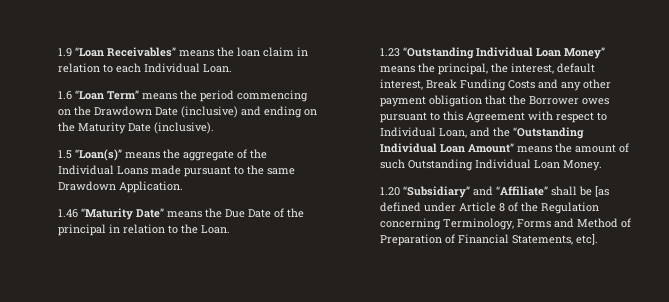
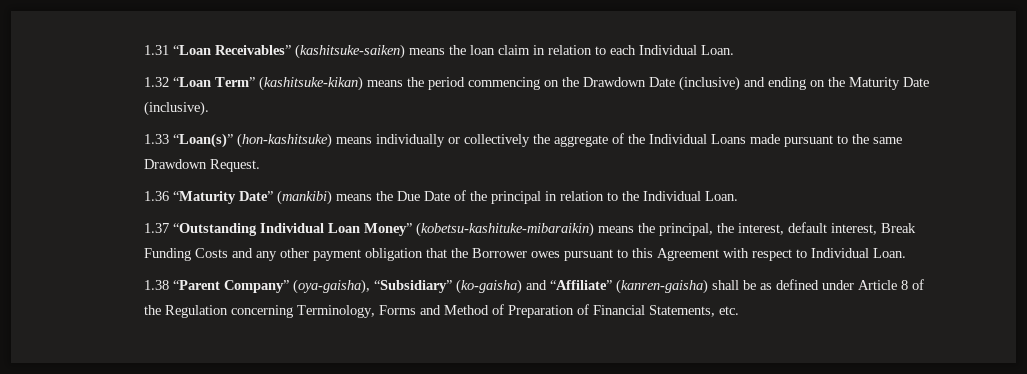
[58,48,73,57] 1.9 -> [144,45,170,55] 1.31
(177, 52) none -> [295,44,406,59] (kashitsuke-saiken)
[58,91,73,100] 1.6 -> [144,77,170,87] 1.32
(140, 95) none -> [259,76,364,91] (kashitsuke-kikan)
[58,149,161,161] 1.5 “Loan(s)” means -> [144,133,531,148] 1.33 “Loan(s)” (hon-kashitsuke) means individually or collectively
[119,181,184,193] [58,209,79,218] Application. // 1.46 -> [210,159,261,172] [144,191,170,201] Request. // 1.36
(165, 213) none -> [277,190,333,205] (mankibi)
[201,225,231,234] [380,48,401,57] Loan. // 1.23 -> [643,191,739,201] [144,223,170,233] Individual Loan. // 1.37
(606, 53) none -> [416,222,595,237] (kobetsu-kashituke-mibaraikin)
[439,127,585,139] [380,143,630,153] [380,159,603,171] [380,186,471,198] Loan, and the “Outstanding Individual Loan Amount” means the amount of such Outstanding Individual Loan Money. // 1.20 “Subsidiary” -> [873,248,907,258] [144,279,523,294] Loan. // 1.38 “Parent Company” (oya-gaisha), “Subsidiary” (ko-gaisha)
(549, 191) none -> [616,279,709,294] (kanren-gaisha)
[595,186,610,197] [as -> [760,283,773,290] as
[576,234,599,245] etc]. -> [719,306,740,315] etc.

